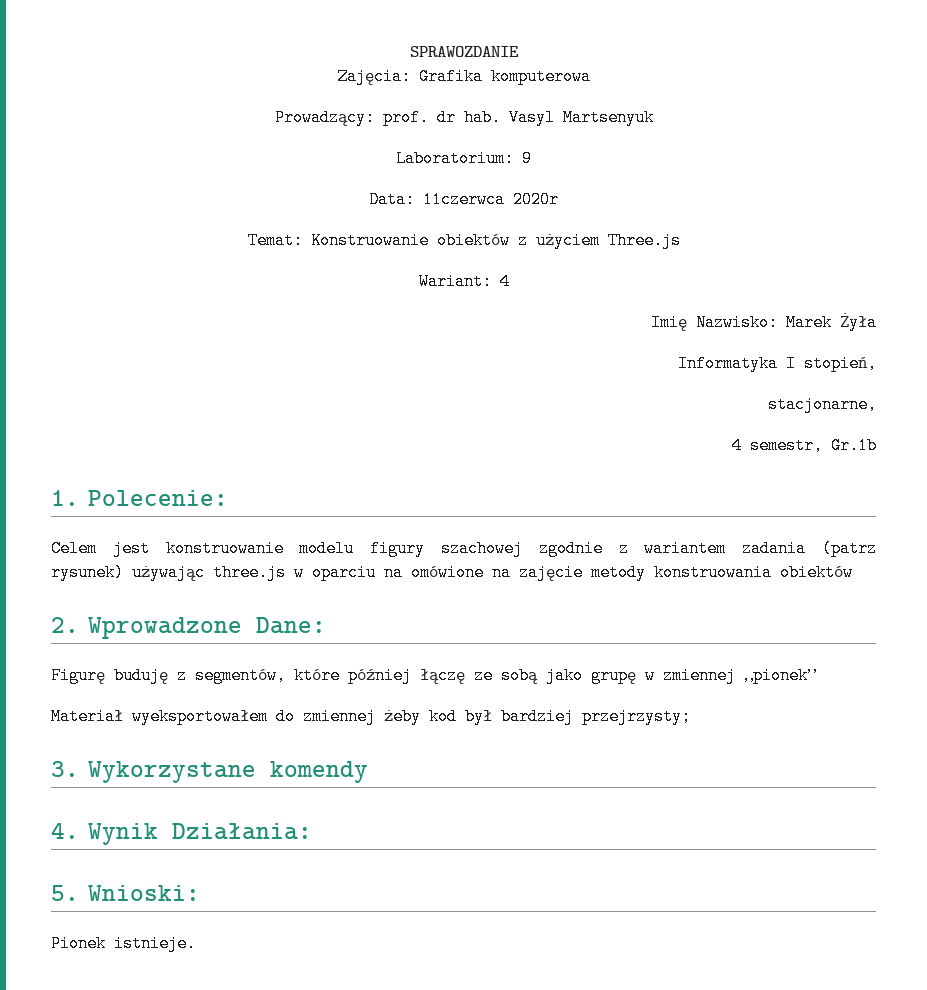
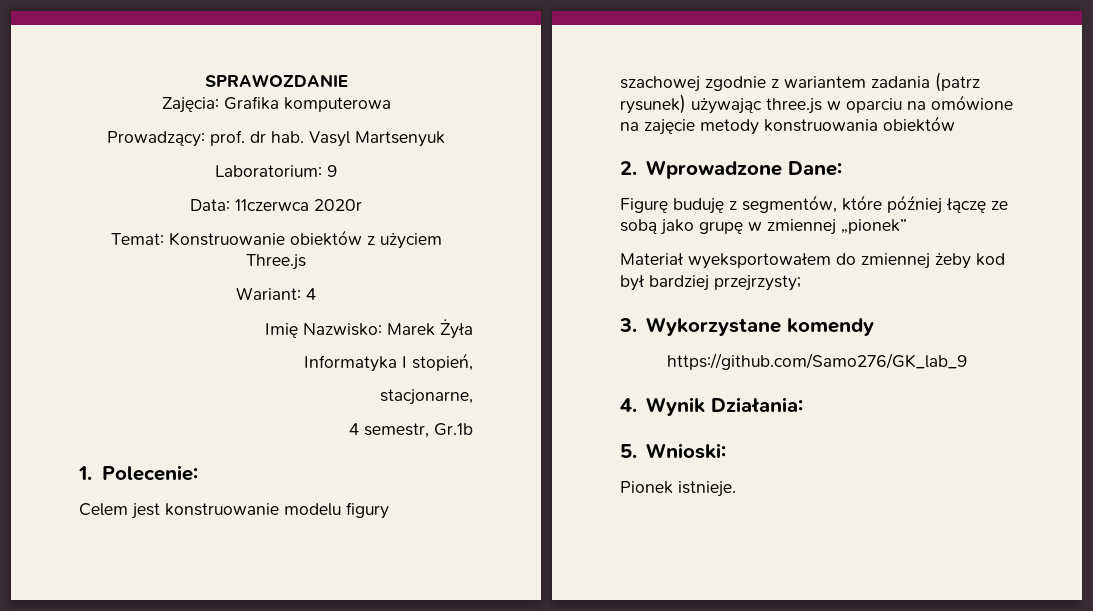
(368, 772) none -> [667,353,967,370] // https://github.com/Samo276/GK_lab_9

